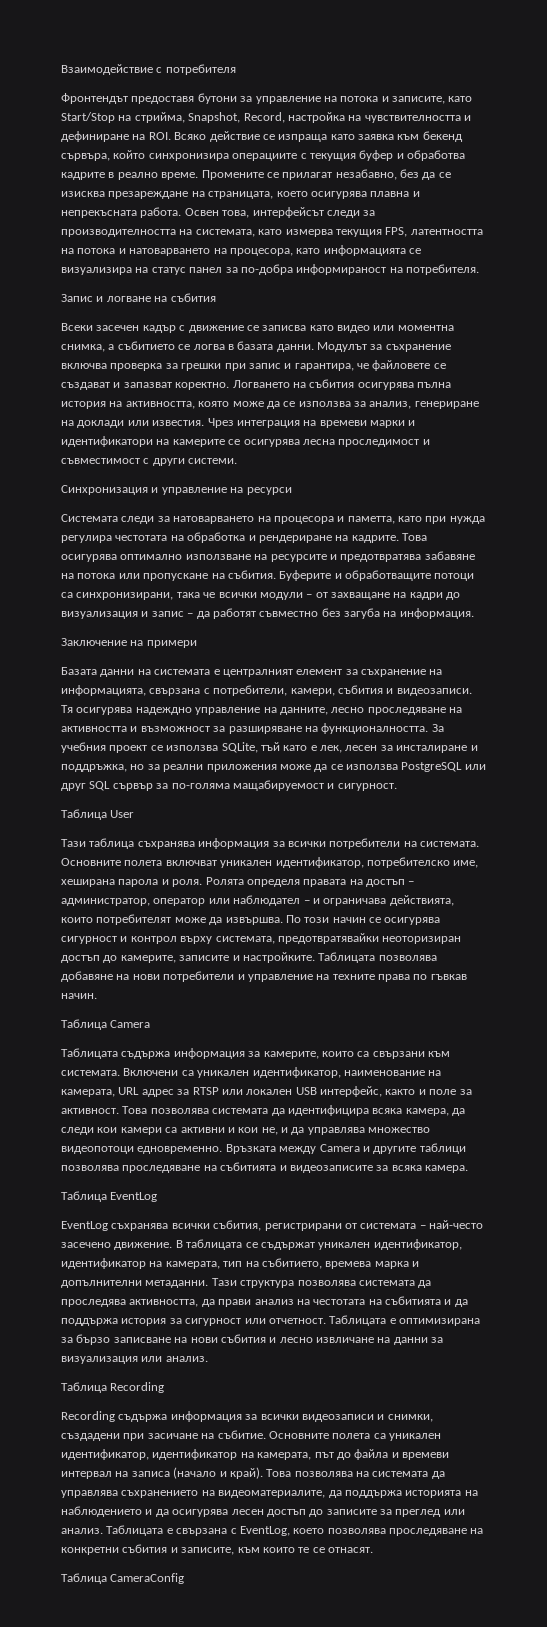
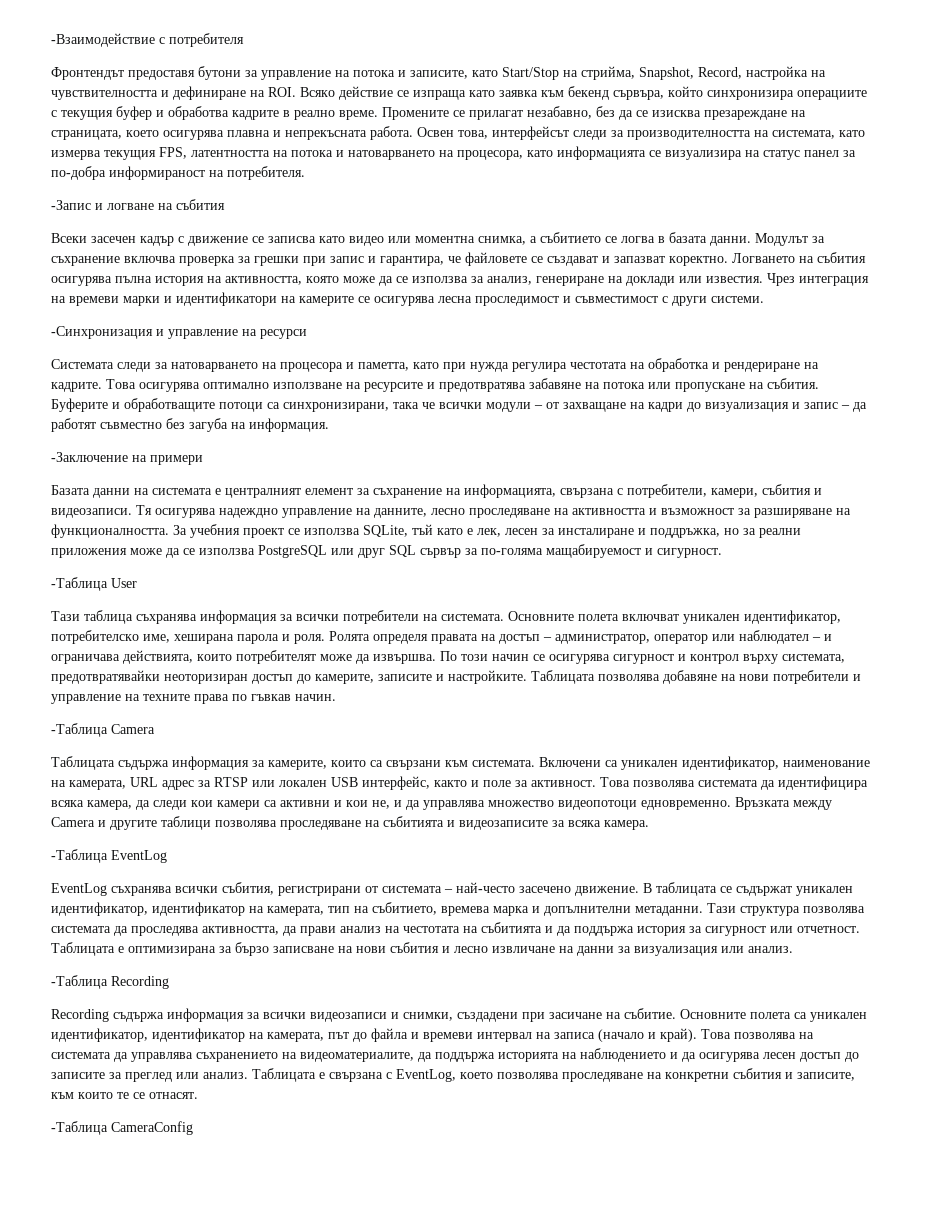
[61,64,153,75] Взаимодействие -> [51,33,155,47] -Взаимодействие
[61,294,93,302] Запис -> [51,200,91,210] -Запис
[61,485,148,495] Синхронизация -> [51,326,153,339] -Синхронизация
[61,638,127,646] Заключение -> [51,452,128,462] -Заключение
[61,809,107,820] Таблица -> [51,577,108,591] -Таблица
[61,1019,107,1030] Таблица -> [51,723,108,737] -Таблица
[61,1191,107,1202] Таблица -> [51,849,108,863] -Таблица
[61,1382,107,1393] Таблица -> [51,975,108,989] -Таблица
[61,1573,107,1584] Таблица -> [51,1121,108,1135] -Таблица

